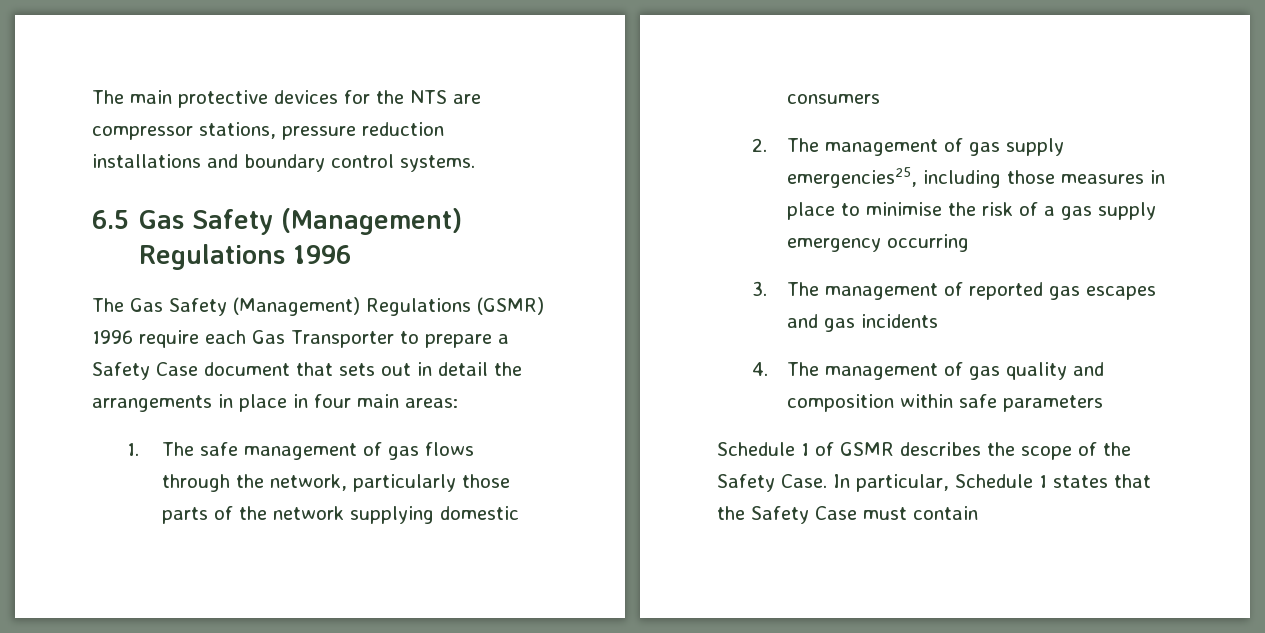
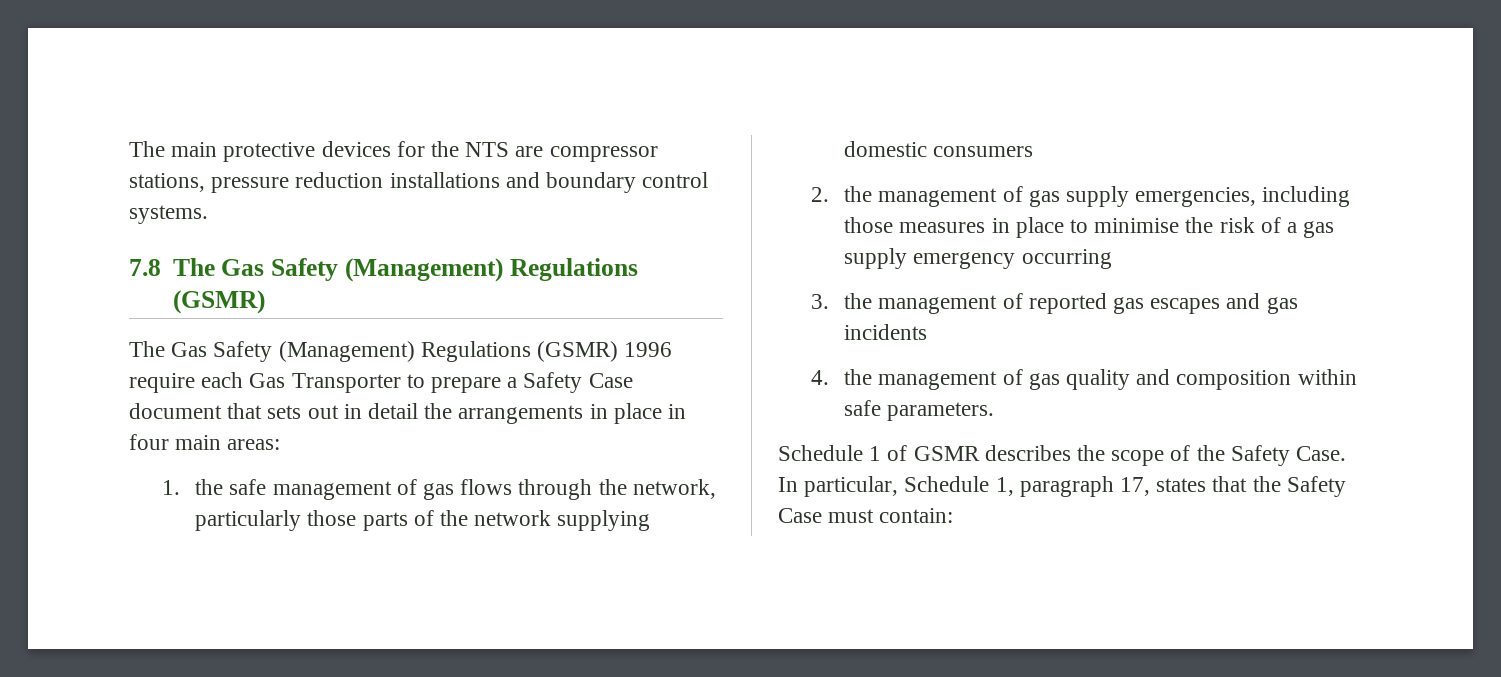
[92,208,463,235] [139,244,352,270] 6.5 Gas Safety (Management) Regulations 1996 -> [129,258,639,282] [172,290,265,314] 7.8 The Gas Safety (Management) Regulations (GSMR)
[162,442,195,456] The -> [195,479,224,495] the
[787,138,820,152] The -> [844,186,873,202] the
[787,167,918,188] emergencies25, -> [1135,187,1257,207] emergencies,
[787,282,820,296] The -> [844,293,873,309] the
[787,362,820,376] The -> [844,369,873,385] the
[1003,395,1104,412] parameters -> [887,402,995,421] parameters.
[1039,475,1047,488] 1 -> [995,476,1151,497] 1, paragraph 17,
[913,506,978,520] contain -> [879,508,954,523] contain:

